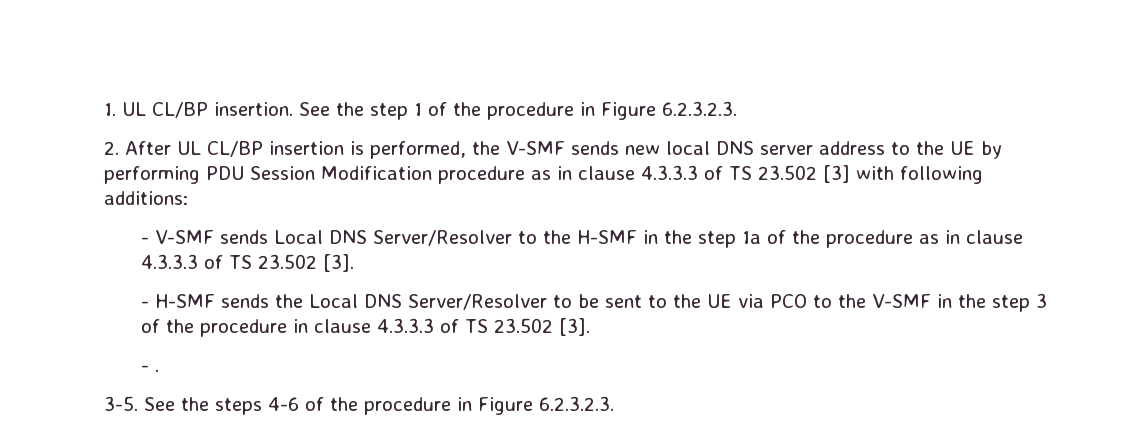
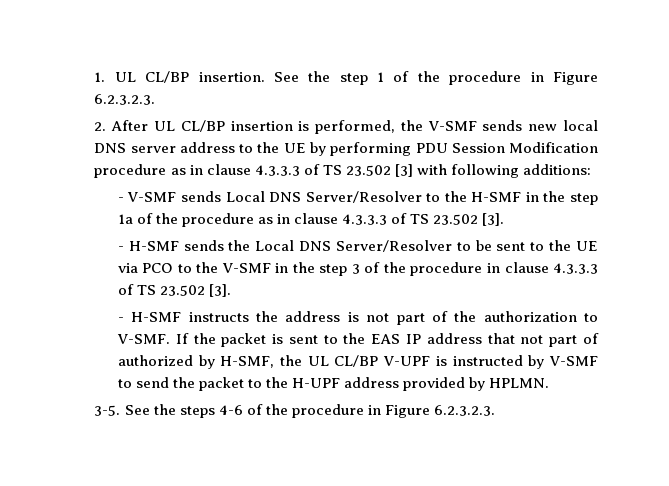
[154,369,159,372] . -> [131,311,598,325] [116,333,599,347] [117,355,598,369] [117,377,550,391] H-SMF instructs the address is not part of the authorization to V-SMF. If the packet is sent to the EAS IP address that not part of authorized by H-SMF, the UL CL/BP V-UPF is instructed by V-SMF to send the packet to the H-UPF address provided by HPLMN.

